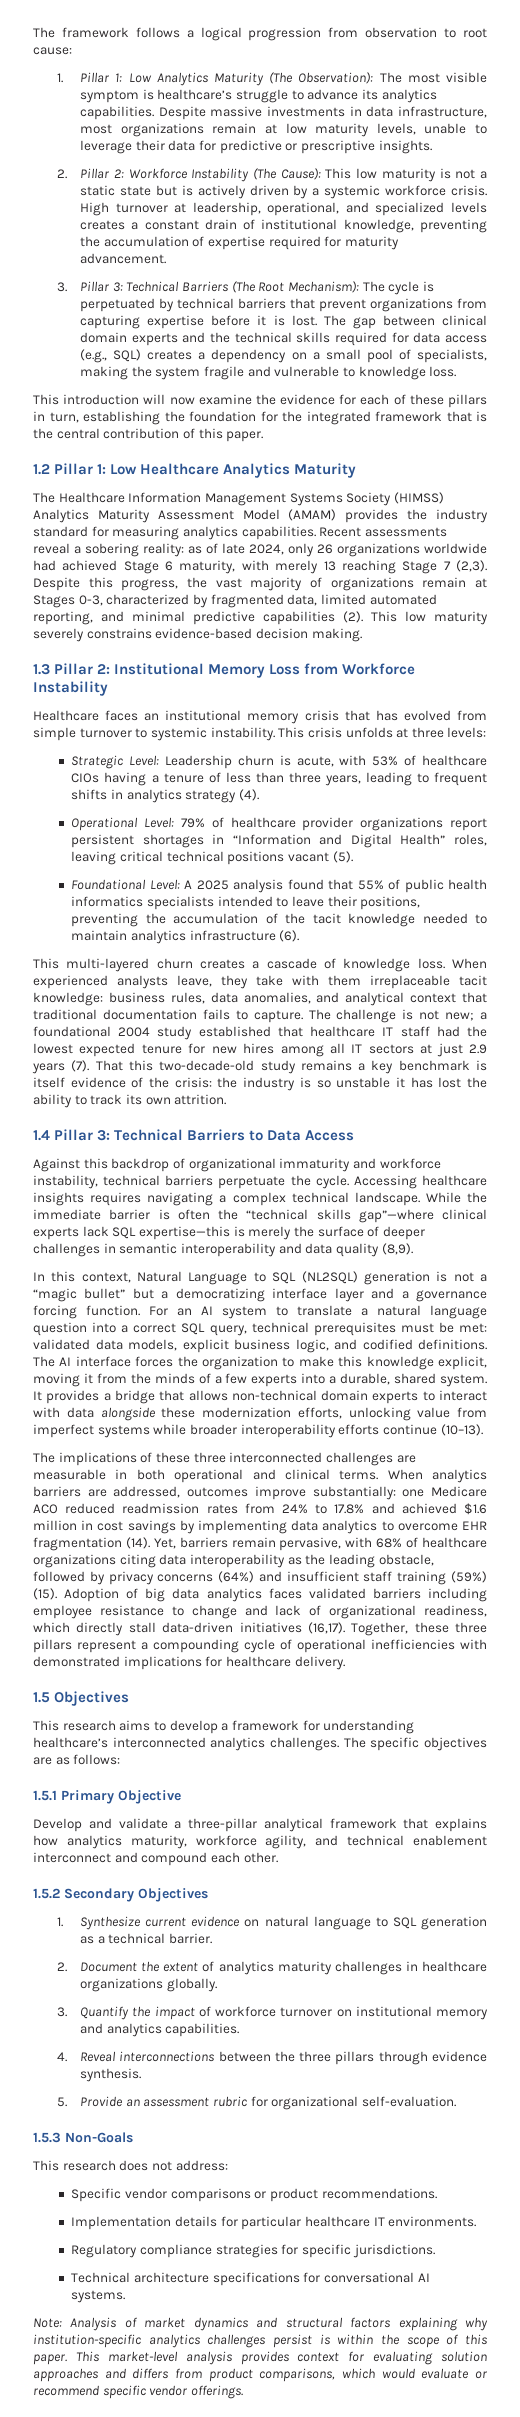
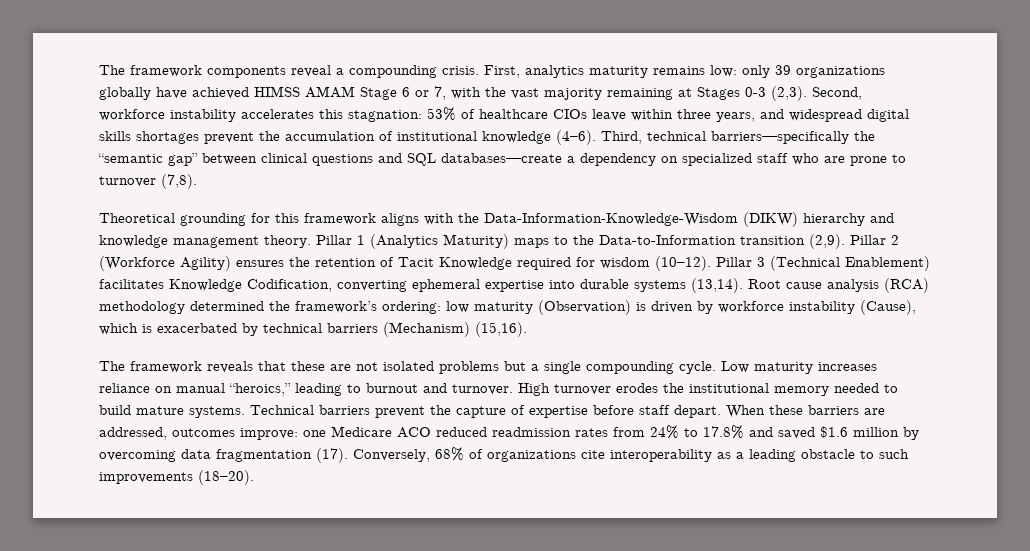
[33,27,488,41] [33,47,72,55] [56,72,487,86] [80,89,437,103] [80,106,487,120] [80,123,488,137] [80,140,432,154] [56,168,487,182] [80,185,488,199] [80,202,487,216] [80,219,487,233] [80,236,399,250] [80,253,167,264] [56,281,434,295] [80,298,488,312] [80,315,488,329] [80,332,488,346] [80,349,487,363] [80,366,457,380] [33,394,488,408] [33,411,487,425] [33,428,264,442] [33,463,357,478] [33,492,444,506] [33,509,488,523] [33,526,447,540] [33,543,487,557] [33,560,488,574] [33,577,487,591] [33,594,437,608] [33,611,488,625] [33,628,362,642] [33,663,416,678] [33,681,108,696] [33,710,487,724] [33,727,487,741] [71,755,487,769] [71,772,488,786] [71,789,259,803] [71,817,488,831] [71,834,487,848] [71,851,353,865] [71,879,487,893] [71,896,421,910] [71,913,488,927] [71,930,300,944] [33,958,487,972] [33,975,487,989] [33,992,487,1006] [33,1009,487,1023] [33,1026,488,1040] [33,1043,488,1057] [32,1060,488,1074] [33,1077,487,1091] [33,1094,227,1108] [33,1129,355,1141] [33,1158,441,1172] [33,1175,488,1189] [33,1192,487,1206] [33,1209,487,1223] [33,1226,425,1240] [33,1243,413,1257] [33,1271,488,1285] [33,1288,488,1302] [33,1305,487,1319] [33,1322,488,1336] [33,1339,487,1353] [33,1356,487,1370] [33,1373,487,1387] [33,1390,488,1404] [33,1407,487,1421] [33,1424,483,1438] [33,1452,416,1466] [33,1469,487,1483] The framework follows a logical progression from observation to root cause: // 1. Pillar 1: Low Analytics Maturity (The Observation): The most visible symptom is healthcare’s struggle to advance its analytics capabilities. Despite massive investments in data infrastructure, most organizations remain at low maturity levels, unable to leverage their data for predictive or prescriptive insights. // 2. Pillar 2: Workforce Instability (The Cause): This low maturity is not a static state but is actively driven by a systemic workforce crisis. High turnover at leadership, operational, and specialized levels creates a constant drain of institutional knowledge, preventing the accumulation of expertise required for maturity advancement. // 3. Pillar 3: Technical Barriers (The Root Mechanism): The cycle is perpetuated by technical barriers that prevent organizations from capturing expertise before it is lost. The gap between clinical domain experts and the technical skills required for data access (e.g., SQL) creates a dependency on a small pool of specialists, making the system fragile and vulnerable to knowledge loss. // This introduction will now examine the evidence for each of these pillars in turn, establishing the foundation for the integrated framework that is the central contribution of this paper. // 1.2 Pillar 1: Low Healthcare Analytics Maturity // The Healthcare Information Management Systems Society (HIMSS) Analytics Maturity Assessment Model (AMAM) provides the industry standard for measuring analytics capabilities. Recent assessments reveal a sobering reality: as of late 2024, only 26 organizations worldwide had achieved Stage 6 maturity, with merely 13 reaching Stage 7 (2,3). Despite this progress, the vast majority of organizations remain at Stages 0-3, characterized by fragmented data, limited automated reporting, and minimal predictive capabilities (2). This low maturity severely constrains evidence-based decision making. // 1.3 Pillar 2: Institutional Memory Loss from Workforce Instability // Healthcare faces an institutional memory crisis that has evolved from simple turnover to systemic instability. This crisis unfolds at three levels: // Strategic Level: Leadership churn is acute, with 53% of healthcare CIOs having a tenure of less than three years, leading to frequent shifts in analytics strategy (4). // Operational Level: 79% of healthcare provider organizations report persistent shortages in “Information and Digital Health” roles, leaving critical technical positions vacant (5). // Foundational Level: A 2025 analysis found that 55% of public health informatics specialists intended to leave their positions, preventing the accumulation of the tacit knowledge needed to maintain analytics infrastructure (6). // This multi-layered churn creates a cascade of knowledge loss. When experienced analysts leave, they take with them irreplaceable tacit knowledge: business rules, data anomalies, and analytical context that traditional documentation fails to capture. The challenge is not new; a foundational 2004 study established that healthcare IT staff had the lowest expected tenure for new hires among all IT sectors at just 2.9 years (7). That this two-decade-old study remains a key benchmark is itself evidence of the crisis: the industry is so unstable it has lost the ability to track its own attrition. // 1.4 Pillar 3: Technical Barriers to Data Access // Against this backdrop of organizational immaturity and workforce instability, technical barriers perpetuate the cycle. Accessing healthcare insights requires navigating a complex technical landscape. While the immediate barrier is often the “technical skills gap”—where clinical experts lack SQL expertise—this is merely the surface of deeper challenges in semantic interoperability and data quality (8,9). // In this context, Natural Language to SQL (NL2SQL) generation is not a “magic bullet” but a democratizing interface layer and a governance forcing function. For an AI system to translate a natural language question into a correct SQL query, technical prerequisites must be met: validated data models, explicit business logic, and codified definitions. The AI interface forces the organization to make this knowledge explicit, moving it from the minds of a few experts into a durable, shared system. It provides a bridge that allows non-technical domain experts to interact with data alongside these modernization efforts, unlocking value from imperfect systems while broader interoperability efforts continue (10–13). // The implications of these three interconnected challenges are measurable in both operational and clinical terms. When analytics -> [99,65,885,78] [99,86,862,101] [99,107,909,122] [99,130,875,145] [98,153,906,166] [99,174,197,189] [99,212,894,227] [99,234,899,249] [99,256,930,271] [99,278,929,293] [99,300,916,315] [99,322,527,337] [99,361,877,374] [99,383,898,396] [99,405,803,418] The framework components reveal a compounding crisis. First, analytics maturity remains low: only 39 organizations globally have achieved HIMSS AMAM Stage 6 or 7, with the vast majority remaining at Stages 0-3 (2,3). Second, workforce instability accelerates this stagnation: 53% of healthcare CIOs leave within three years, and widespread digital skills shortages prevent the accumulation of institutional knowledge (4–6). Third, technical barriers—specifically the “semantic gap” between clinical questions and SQL databases—create a dependency on specialized staff who are prone to turnover (7,8). // Theoretical grounding for this framework aligns with the Data-Information-Knowledge-Wisdom (DIKW) hierarchy and knowledge management theory. Pillar 1 (Analytics Maturity) maps to the Data-to-Information transition (2,9). Pillar 2 (Workforce Agility) ensures the retention of Tacit Knowledge required for wisdom (10–12). Pillar 3 (Technical Enablement) facilitates Knowledge Codification, converting ephemeral expertise into durable systems (13,14). Root cause analysis (RCA) methodology determined the framework’s ordering: low maturity (Observation) is driven by workforce instability (Cause), which is exacerbated by technical barriers (Mechanism) (15,16). // The framework reveals that these are not isolated problems but a single compounding cycle. Low maturity increases reliance on manual “heroics,” leading to burnout and turnover. High turnover erodes the institutional memory needed to build mature systems. Technical barriers prevent the capture of expertise before staff depart. When these
[254,1486,396,1500] improve substantially: -> [240,428,298,440] improve:
[401,1503,457,1514] achieved -> [778,427,815,439] saved
[81,1520,487,1534] [33,1537,488,1551] [33,1554,434,1568] [33,1571,487,1585] [33,1588,487,1602] [33,1605,487,1619] [33,1622,487,1636] [33,1639,487,1653] [33,1656,345,1670] [33,1691,130,1706] [33,1720,415,1734] [33,1737,488,1751] [33,1754,121,1765] [33,1790,181,1804] [33,1818,487,1832] [33,1835,487,1849] [33,1852,278,1866] [33,1888,208,1902] [56,1916,488,1930] [80,1933,213,1944] [56,1961,488,1975] [80,1978,217,1992] [56,2006,489,2020] [80,2023,240,2037] [56,2051,487,2065] [80,2068,142,2082] [56,2096,456,2110] [33,2132,133,2143] [33,2160,228,2171] [71,2188,437,2202] [71,2216,477,2230] [71,2244,435,2258] [71,2272,430,2286] [71,2290,126,2303] [33,2317,489,2331] [33,2334,488,2348] [33,2351,487,2365] [33,2368,488,2382] [33,2385,243,2399] in cost savings by implementing data analytics to overcome EHR fragmentation (14). Yet, barriers remain pervasive, with 68% of healthcare organizations citing data interoperability as the leading obstacle, followed by privacy concerns (64%) and insufficient staff training (59%) (15). Adoption of big data analytics faces validated barriers including employee resistance to change and lack of organizational readiness, which directly stall data-driven initiatives (16,17). Together, these three pillars represent a compounding cycle of operational inefficiencies with demonstrated implications for healthcare delivery. // 1.5 Objectives // This research aims to develop a framework for understanding healthcare’s interconnected analytics challenges. The specific objectives are as follows: // 1.5.1 Primary Objective // Develop and validate a three-pillar analytical framework that explains how analytics maturity, workforce agility, and technical enablement interconnect and compound each other. // 1.5.2 Secondary Objectives // 1. Synthesize current evidence on natural language to SQL generation as a technical barrier. // 2. Document the extent of analytics maturity challenges in healthcare organizations globally. // 3. Quantify the impact of workforce turnover on institutional memory and analytics capabilities. // 4. Reveal interconnections between the three pillars through evidence synthesis. // 5. Provide an assessment rubric for organizational self-evaluation. // 1.5.3 Non-Goals // This research does not address: // Specific vendor comparisons or product recommendations. // Implementation details for particular healthcare IT environments. // Regulatory compliance strategies for specific jurisdictions. // Technical architecture specifications for conversational AI systems. // Note: Analysis of market dynamics and structural factors explaining why institution-specific analytics challenges persist is within the scope of this paper. This market-level analysis provides context for evaluating solution approaches and differs from product comparisons, which would evaluate or recommend specific vendor offerings. -> [903,427,919,440] [99,447,909,463] [99,470,254,485] by overcoming data fragmentation (17). Conversely, 68% of organizations cite interoperability as a leading obstacle to such improvements (18–20).

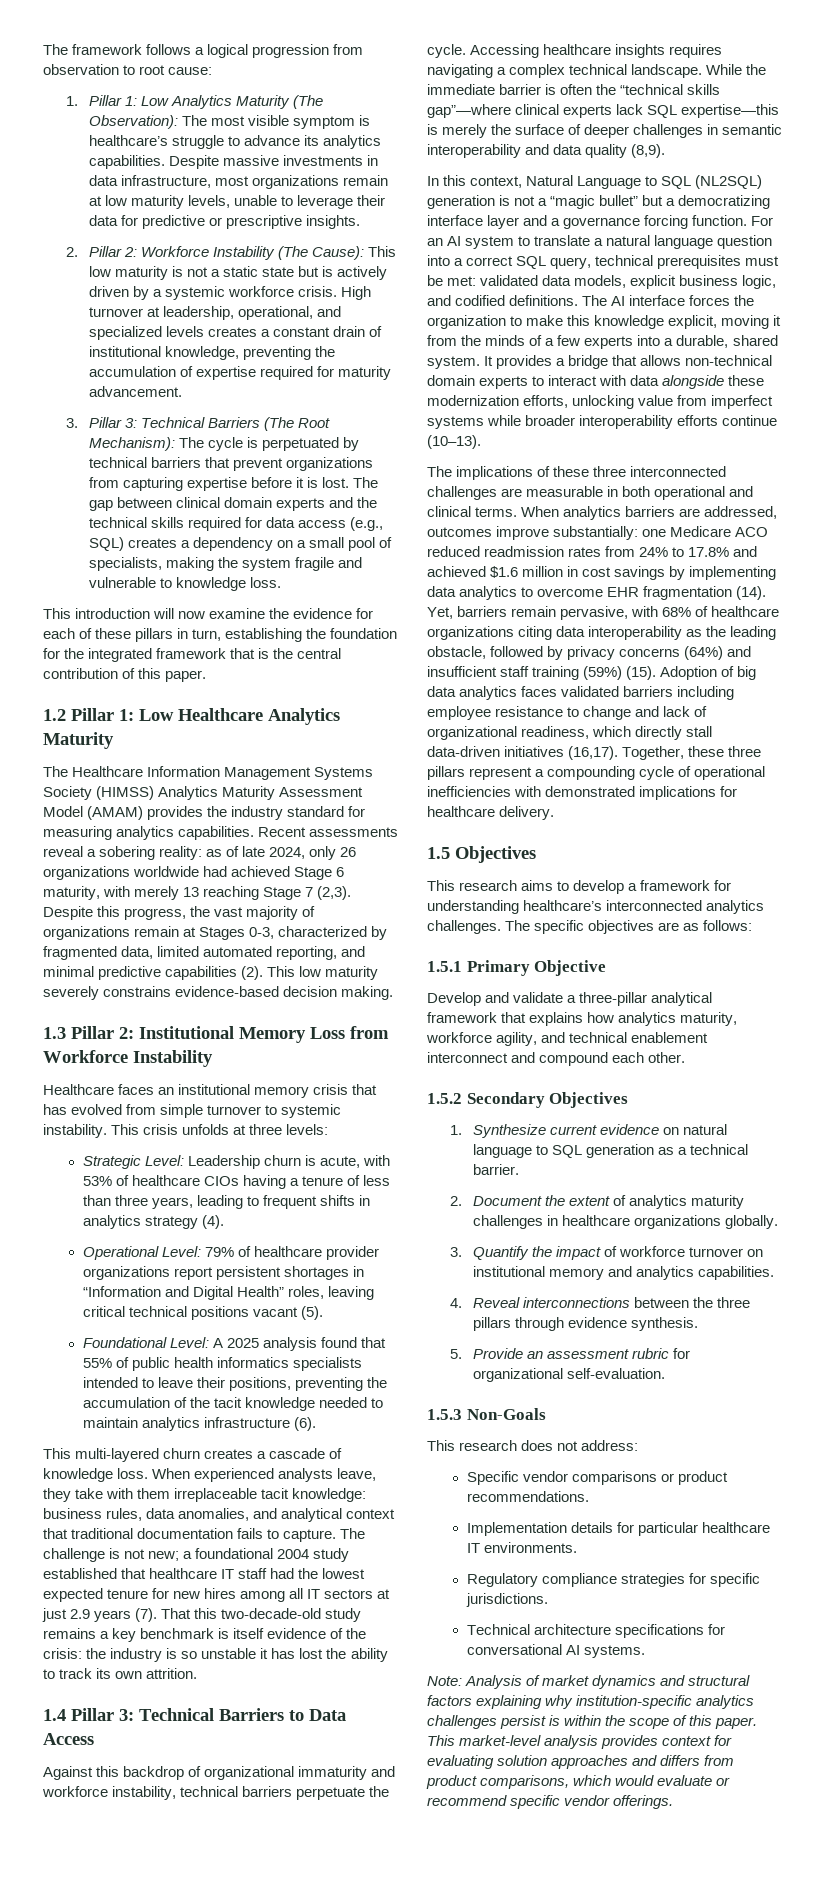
[99,65,885,78] [99,86,862,101] [99,107,909,122] [99,130,875,145] [98,153,906,166] [99,174,197,189] [99,212,894,227] [99,234,899,249] [99,256,930,271] [99,278,929,293] [99,300,916,315] [99,322,527,337] [99,361,877,374] [99,383,898,396] [99,405,803,418] The framework components reveal a compounding crisis. First, analytics maturity remains low: only 39 organizations globally have achieved HIMSS AMAM Stage 6 or 7, with the vast majority remaining at Stages 0-3 (2,3). Second, workforce instability accelerates this stagnation: 53% of healthcare CIOs leave within three years, and widespread digital skills shortages prevent the accumulation of institutional knowledge (4–6). Third, technical barriers—specifically the “semantic gap” between clinical questions and SQL databases—create a dependency on specialized staff who are prone to turnover (7,8). // Theoretical grounding for this framework aligns with the Data-Information-Knowledge-Wisdom (DIKW) hierarchy and knowledge management theory. Pillar 1 (Analytics Maturity) maps to the Data-to-Information transition (2,9). Pillar 2 (Workforce Agility) ensures the retention of Tacit Knowledge required for wisdom (10–12). Pillar 3 (Technical Enablement) facilitates Knowledge Codification, converting ephemeral expertise into durable systems (13,14). Root cause analysis (RCA) methodology determined the framework’s ordering: low maturity (Observation) is driven by workforce instability (Cause), which is exacerbated by technical barriers (Mechanism) (15,16). // The framework reveals that these are not isolated problems but a single compounding cycle. Low maturity increases reliance on manual “heroics,” leading to burnout and turnover. High turnover erodes the institutional memory needed to build mature systems. Technical barriers prevent the capture of expertise before staff depart. When these -> [43,44,364,58] [43,64,213,75] [65,95,324,109] [88,115,371,129] [88,135,382,149] [88,155,379,169] [88,175,389,189] [88,195,386,209] [88,215,361,229] [65,246,397,260] [88,266,388,280] [88,286,372,300] [88,306,342,320] [88,326,383,340] [88,346,336,360] [88,366,392,380] [88,386,182,397] [65,417,331,431] [88,437,360,451] [88,457,374,471] [88,477,379,491] [88,497,378,511] [88,517,384,531] [88,537,393,551] [88,557,363,571] [88,577,282,591] [43,608,374,619] [43,628,398,642] [43,648,342,662] [43,668,207,682] [43,708,340,725] [43,732,114,749] [43,766,374,780] [43,786,364,800] [43,806,366,820] [43,826,399,840] [43,846,357,860] [43,866,345,880] [43,886,352,900] [43,906,316,920] [43,926,388,940] [43,946,366,960] [43,966,379,980] [43,986,394,1000] [43,1026,389,1043] [43,1050,213,1067] [43,1084,378,1098] [43,1104,342,1118] [43,1124,329,1138] [82,1155,390,1169] [82,1175,390,1189] [82,1195,370,1209] [82,1215,224,1229] [82,1246,379,1260] [82,1266,364,1280] [82,1286,374,1300] [82,1306,323,1320] [82,1337,386,1351] [82,1357,362,1371] [82,1377,387,1391] [82,1397,383,1411] [82,1417,316,1431] [43,1448,343,1462] [43,1468,377,1482] [43,1488,367,1502] [43,1508,396,1522] [43,1528,366,1542] [43,1548,350,1562] [43,1568,366,1579] [43,1588,391,1602] [42,1608,362,1622] [43,1628,367,1642] [43,1648,388,1662] [43,1668,198,1679] [43,1708,346,1721] [43,1733,94,1745] [43,1766,396,1780] [42,1786,390,1800] [427,44,723,58] [427,64,767,78] [427,84,721,95] [427,104,780,118] [427,124,783,138] [427,144,666,158] [427,175,763,189] [427,195,771,209] [427,215,774,229] [427,235,773,249] [427,255,780,269] [427,275,777,289] [427,295,755,306] [427,315,782,329] [427,335,778,349] [427,355,773,369] [427,375,765,389] [427,395,774,409] [427,415,778,429] [427,435,481,449] [427,466,727,480] [427,486,754,500] [427,506,622,520] The framework follows a logical progression from observation to root cause: // 1. Pillar 1: Low Analytics Maturity (The Observation): The most visible symptom is healthcare’s struggle to advance its analytics capabilities. Despite massive investments in data infrastructure, most organizations remain at low maturity levels, unable to leverage their data for predictive or prescriptive insights. // 2. Pillar 2: Workforce Instability (The Cause): This low maturity is not a static state but is actively driven by a systemic workforce crisis. High turnover at leadership, operational, and specialized levels creates a constant drain of institutional knowledge, preventing the accumulation of expertise required for maturity advancement. // 3. Pillar 3: Technical Barriers (The Root Mechanism): The cycle is perpetuated by technical barriers that prevent organizations from capturing expertise before it is lost. The gap between clinical domain experts and the technical skills required for data access (e.g., SQL) creates a dependency on a small pool of specialists, making the system fragile and vulnerable to knowledge loss. // This introduction will now examine the evidence for each of these pillars in turn, establishing the foundation for the integrated framework that is the central contribution of this paper. // 1.2 Pillar 1: Low Healthcare Analytics Maturity // The Healthcare Information Management Systems Society (HIMSS) Analytics Maturity Assessment Model (AMAM) provides the industry standard for measuring analytics capabilities. Recent assessments reveal a sobering reality: as of late 2024, only 26 organizations worldwide had achieved Stage 6 maturity, with merely 13 reaching Stage 7 (2,3). Despite this progress, the vast majority of organizations remain at Stages 0-3, characterized by fragmented data, limited automated reporting, and minimal predictive capabilities (2). This low maturity severely constrains evidence-based decision making. // 1.3 Pillar 2: Institutional Memory Loss from Workforce Instability // Healthcare faces an institutional memory crisis that has evolved from simple turnover to systemic instability. This crisis unfolds at three levels: // Strategic Level: Leadership churn is acute, with 53% of healthcare CIOs having a tenure of less than three years, leading to frequent shifts in analytics strategy (4). // Operational Level: 79% of healthcare provider organizations report persistent shortages in “Information and Digital Health” roles, leaving critical technical positions vacant (5). // Foundational Level: A 2025 analysis found that 55% of public health informatics specialists intended to leave their positions, preventing the accumulation of the tacit knowledge needed to maintain analytics infrastructure (6). // This multi-layered churn creates a cascade of knowledge loss. When experienced analysts leave, they take with them irreplaceable tacit knowledge: business rules, data anomalies, and analytical context that traditional documentation fails to capture. The challenge is not new; a foundational 2004 study established that healthcare IT staff had the lowest expected tenure for new hires among all IT sectors at just 2.9 years (7). That this two-decade-old study remains a key benchmark is itself evidence of the crisis: the industry is so unstable it has lost the ability to track its own attrition. // 1.4 Pillar 3: Technical Barriers to Data Access // Against this backdrop of organizational immaturity and workforce instability, technical barriers perpetuate the cycle. Accessing healthcare insights requires navigating a complex technical landscape. While the immediate barrier is often the “technical skills gap”—where clinical experts lack SQL expertise—this is merely the surface of deeper challenges in semantic interoperability and data quality (8,9). // In this context, Natural Language to SQL (NL2SQL) generation is not a “magic bullet” but a democratizing interface layer and a governance forcing function. For an AI system to translate a natural language question into a correct SQL query, technical prerequisites must be met: validated data models, explicit business logic, and codified definitions. The AI interface forces the organization to make this knowledge explicit, moving it from the minds of a few experts into a durable, shared system. It provides a bridge that allows non-technical domain experts to interact with data alongside these modernization efforts, unlocking value from imperfect systems while broader interoperability efforts continue (10–13). // The implications of these three interconnected challenges are measurable in both operational and clinical terms. When analytics
[240,428,298,440] improve: -> [496,526,639,540] improve substantially:
[778,427,815,439] saved -> [427,566,486,577] achieved
[903,427,919,440] [99,447,909,463] [99,470,254,485] by overcoming data fragmentation (17). Conversely, 68% of organizations cite interoperability as a leading obstacle to such improvements (18–20). -> [567,566,777,580] [427,586,767,600] [427,606,780,620] [427,626,777,640] [427,646,752,660] [427,666,757,680] [427,686,735,700] [427,706,708,720] [427,726,713,740] [427,746,762,760] [427,766,766,780] [427,786,738,800] [427,806,555,820] [427,846,536,863] [427,880,732,894] [427,900,765,914] [427,920,753,934] [427,960,607,976] [427,992,713,1006] [427,1012,738,1026] [426,1032,709,1046] [427,1052,686,1066] [427,1092,629,1108] [449,1124,728,1138] [472,1144,749,1158] [472,1164,519,1175] [449,1195,745,1209] [472,1215,779,1229] [449,1246,764,1260] [472,1266,775,1280] [449,1297,751,1308] [472,1317,699,1331] [449,1348,691,1359] [472,1368,666,1382] [427,1408,546,1420] [427,1440,639,1451] [466,1471,728,1485] [466,1491,589,1502] [466,1522,770,1536] [466,1542,577,1553] [466,1573,760,1587] [465,1593,548,1607] [466,1624,725,1638] [466,1644,645,1658] [427,1675,751,1689] [427,1695,755,1709] [427,1715,758,1729] [427,1735,733,1749] [427,1755,735,1769] [426,1775,731,1789] [427,1795,674,1809] in cost savings by implementing data analytics to overcome EHR fragmentation (14). Yet, barriers remain pervasive, with 68% of healthcare organizations citing data interoperability as the leading obstacle, followed by privacy concerns (64%) and insufficient staff training (59%) (15). Adoption of big data analytics faces validated barriers including employee resistance to change and lack of organizational readiness, which directly stall data-driven initiatives (16,17). Together, these three pillars represent a compounding cycle of operational inefficiencies with demonstrated implications for healthcare delivery. // 1.5 Objectives // This research aims to develop a framework for understanding healthcare’s interconnected analytics challenges. The specific objectives are as follows: // 1.5.1 Primary Objective // Develop and validate a three-pillar analytical framework that explains how analytics maturity, workforce agility, and technical enablement interconnect and compound each other. // 1.5.2 Secondary Objectives // 1. Synthesize current evidence on natural language to SQL generation as a technical barrier. // 2. Document the extent of analytics maturity challenges in healthcare organizations globally. // 3. Quantify the impact of workforce turnover on institutional memory and analytics capabilities. // 4. Reveal interconnections between the three pillars through evidence synthesis. // 5. Provide an assessment rubric for organizational self-evaluation. // 1.5.3 Non-Goals // This research does not address: // Specific vendor comparisons or product recommendations. // Implementation details for particular healthcare IT environments. // Regulatory compliance strategies for specific jurisdictions. // Technical architecture specifications for conversational AI systems. // Note: Analysis of market dynamics and structural factors explaining why institution-specific analytics challenges persist is within the scope of this paper. This market-level analysis provides context for evaluating solution approaches and differs from product comparisons, which would evaluate or recommend specific vendor offerings.

